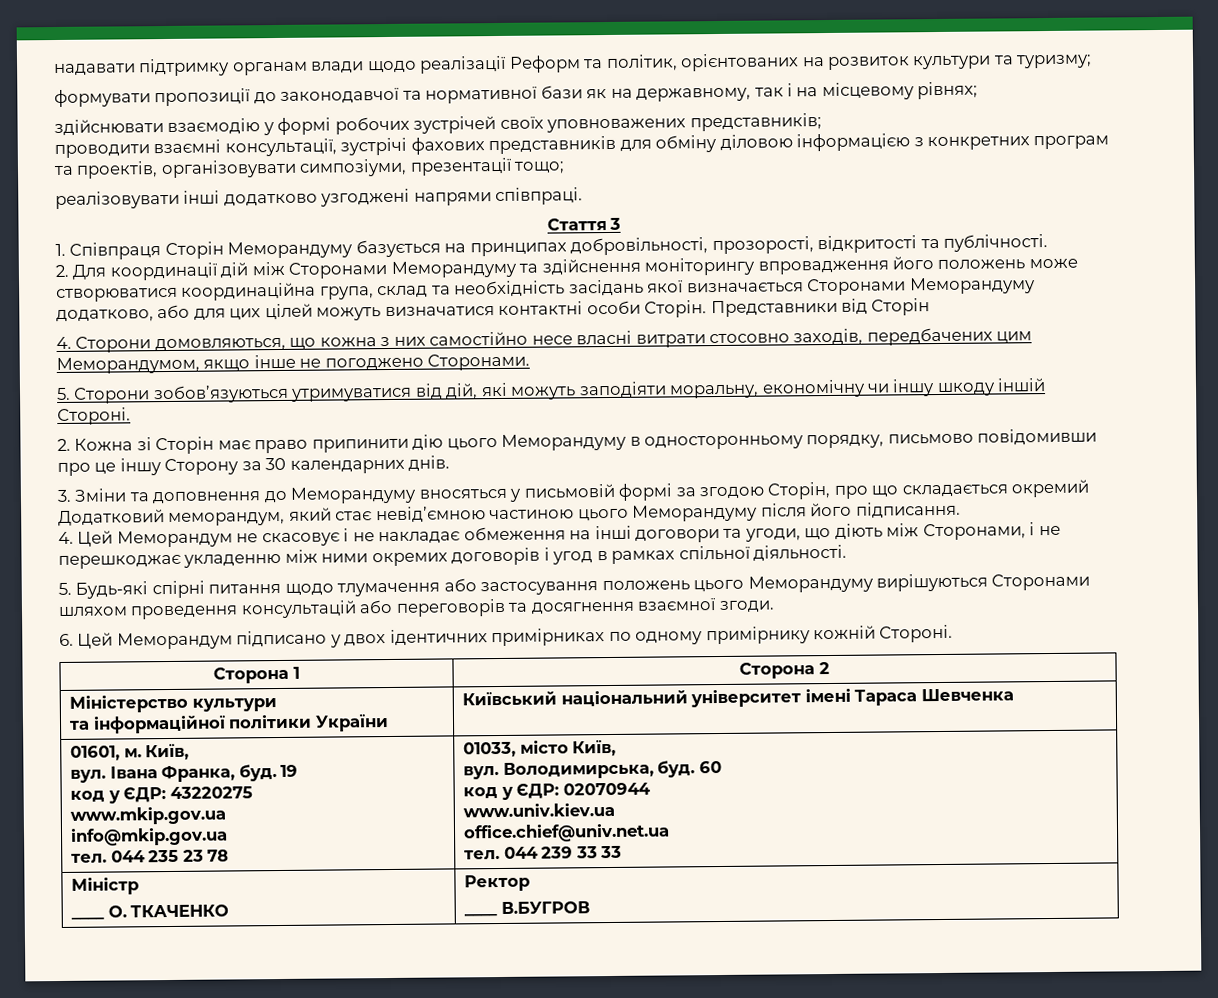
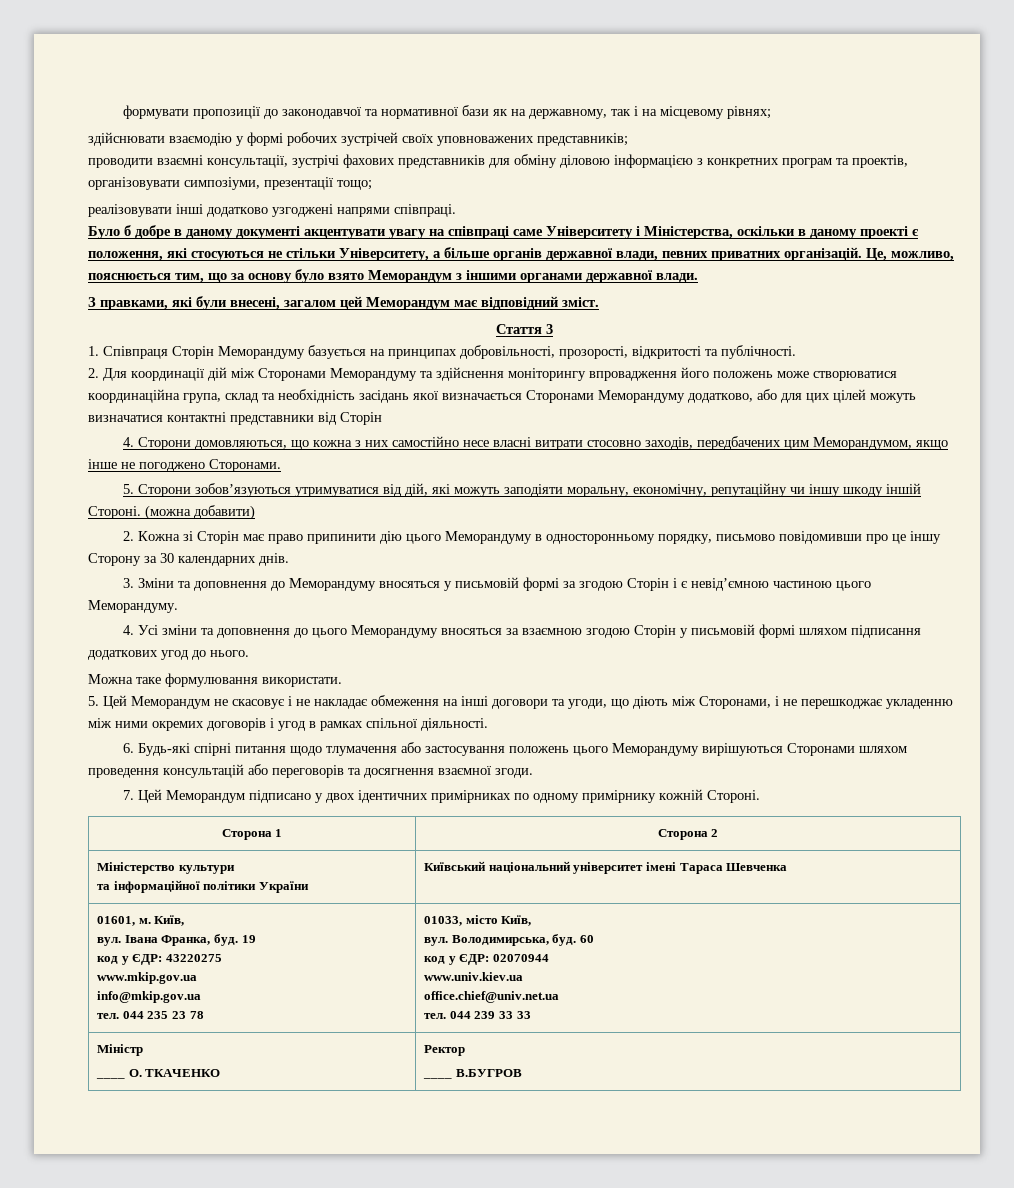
[54,53,1093,77] надавати підтримку органам влади щодо реалізації Реформ та політик, орієнтованих на розвиток культури та туризму; // -> (123, 112) none
(584, 196) none -> [88,225,919,239] [88,247,954,261] [88,269,698,283] [88,296,599,310] // Було б добре в даному документі акцентувати увагу на співпраці саме Університету і Міністерства, оскільки в даному проекті є положення, які стосуються не стільки Університету, а більше органів державної влади, певних приватних організацій. Це, можливо, пояснюється тим, що за основу було взято Меморандум з іншими органами державної влади. // З правками, які були внесені, загалом цей Меморандум має відповідний зміст.
[586,299,838,318] особи Сторін. Представники -> [230,415,314,425] представники
[761,379,866,398] економічну -> [633,483,788,497] економічну, репутаційну
(131, 416) none -> [145,505,255,520] (можна добавити)
[767,479,1090,500] [58,501,961,527] [58,531,74,544] Сторін, про що складається окремий Додатковий меморандум, який стає невід’ємною частиною цього Меморандуму після його підписання. // 4. -> [627,578,872,591] [88,600,178,613] [123,624,922,638] [88,650,249,660] [88,673,342,687] [88,696,99,706] Сторін і є невід’ємною частиною цього Меморандуму. // 4. Усі зміни та доповнення до цього Меморандуму вносяться за взаємною згодою Сторін у письмовій формі шляхом підписання додаткових угод до нього. // Можна таке формулювання використати. // 5.
[58,582,72,595] 5. -> [123,743,135,753] 6.
[59,633,74,646] 6. -> [123,790,135,800] 7.

